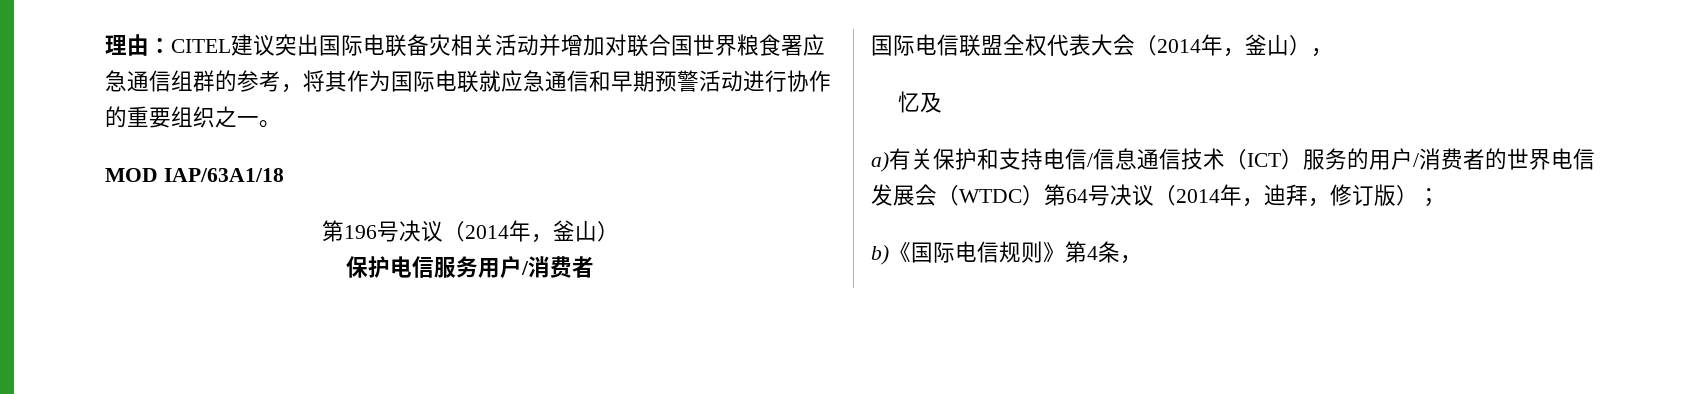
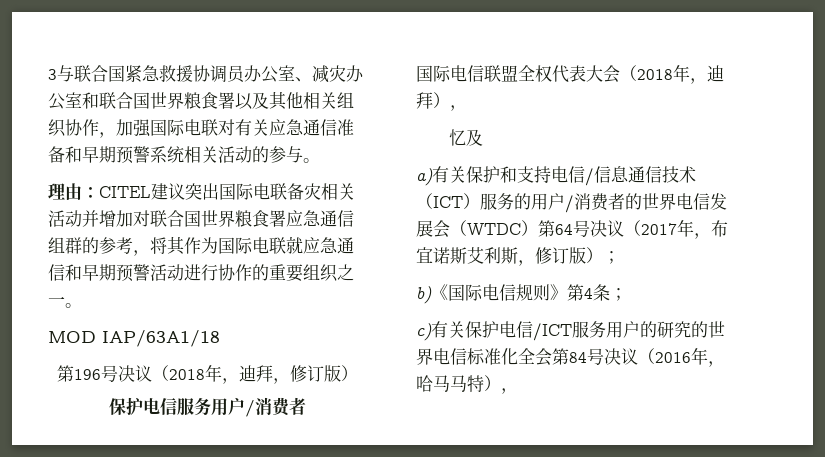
(105, 45) none -> [48,65,364,83] [48,91,354,110] [48,119,354,138] [48,146,320,164] 3与联合国紧急救援协调员办公室、减灾办公室和联合国世界粮食署以及其他相关组织协作，加强国际电联对有关应急通信准备和早期预警系统相关活动的参与。 //
[464,220,597,243] 2014年，釜山 -> [169,364,341,384] 2018年，迪拜，修订版
[1157,34,1289,57] 2014年，釜山 -> [637,64,724,84] [416,92,433,109] 2018年，迪拜
[1176,184,1308,207] 2014年，迪拜 -> [641,219,728,239] [416,247,518,264] 2017年，布宜诺斯艾利斯
(1120, 252) none -> [610,288,627,301] [416,321,725,341] [416,347,725,367] [416,375,501,393] ； // c)有关保护电信/ICT服务用户的研究的世界电信标准化全会第84号决议（2016年，哈马马特）

